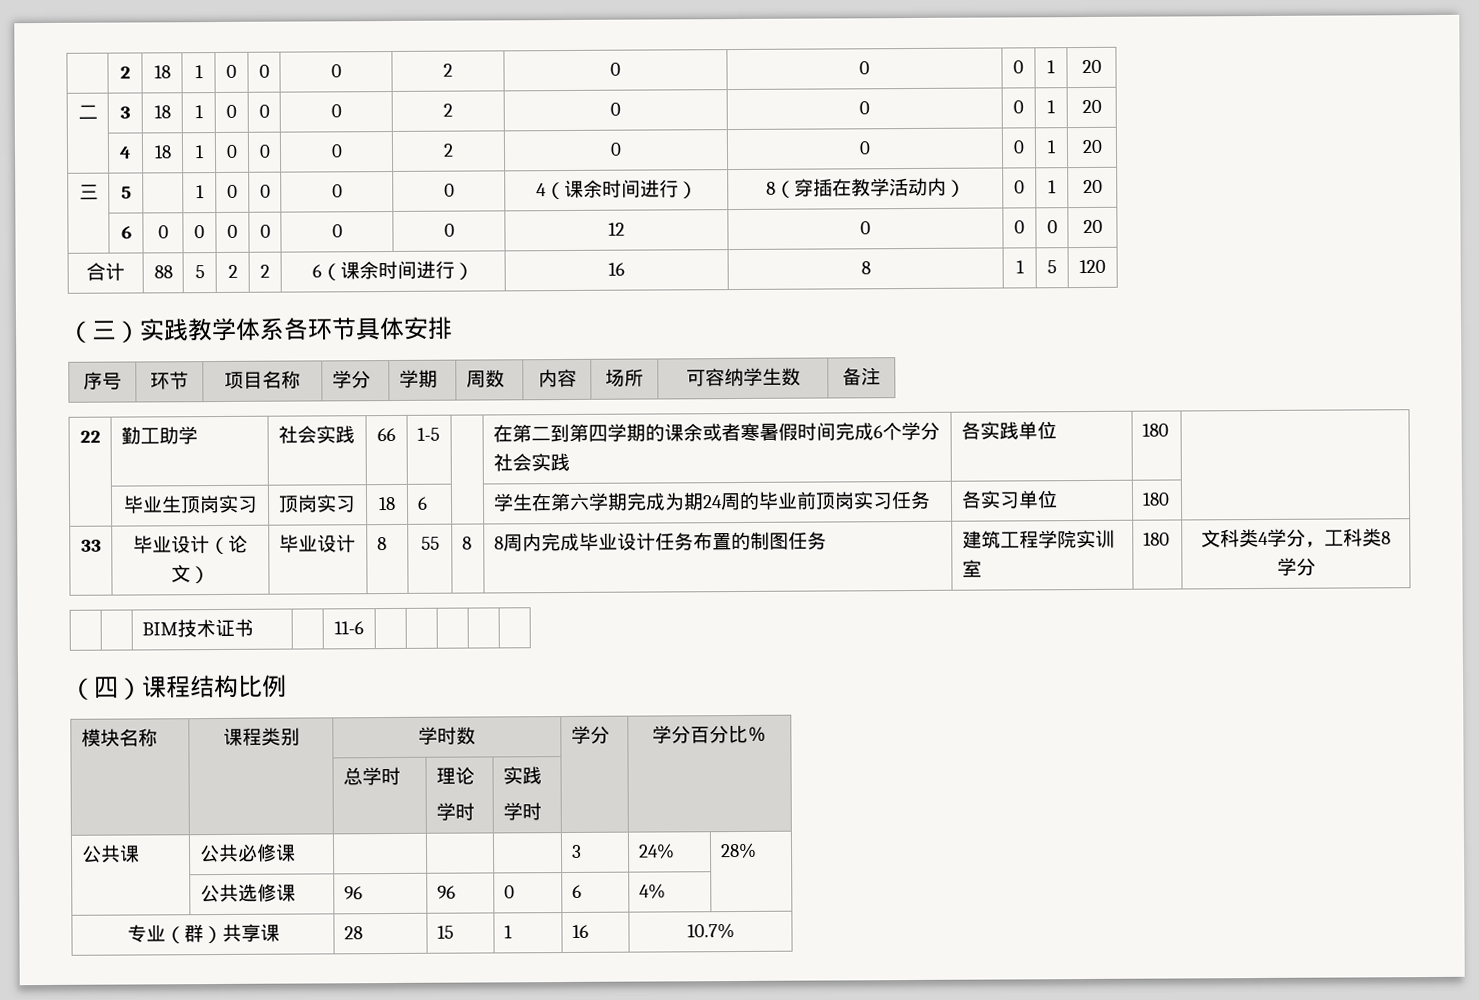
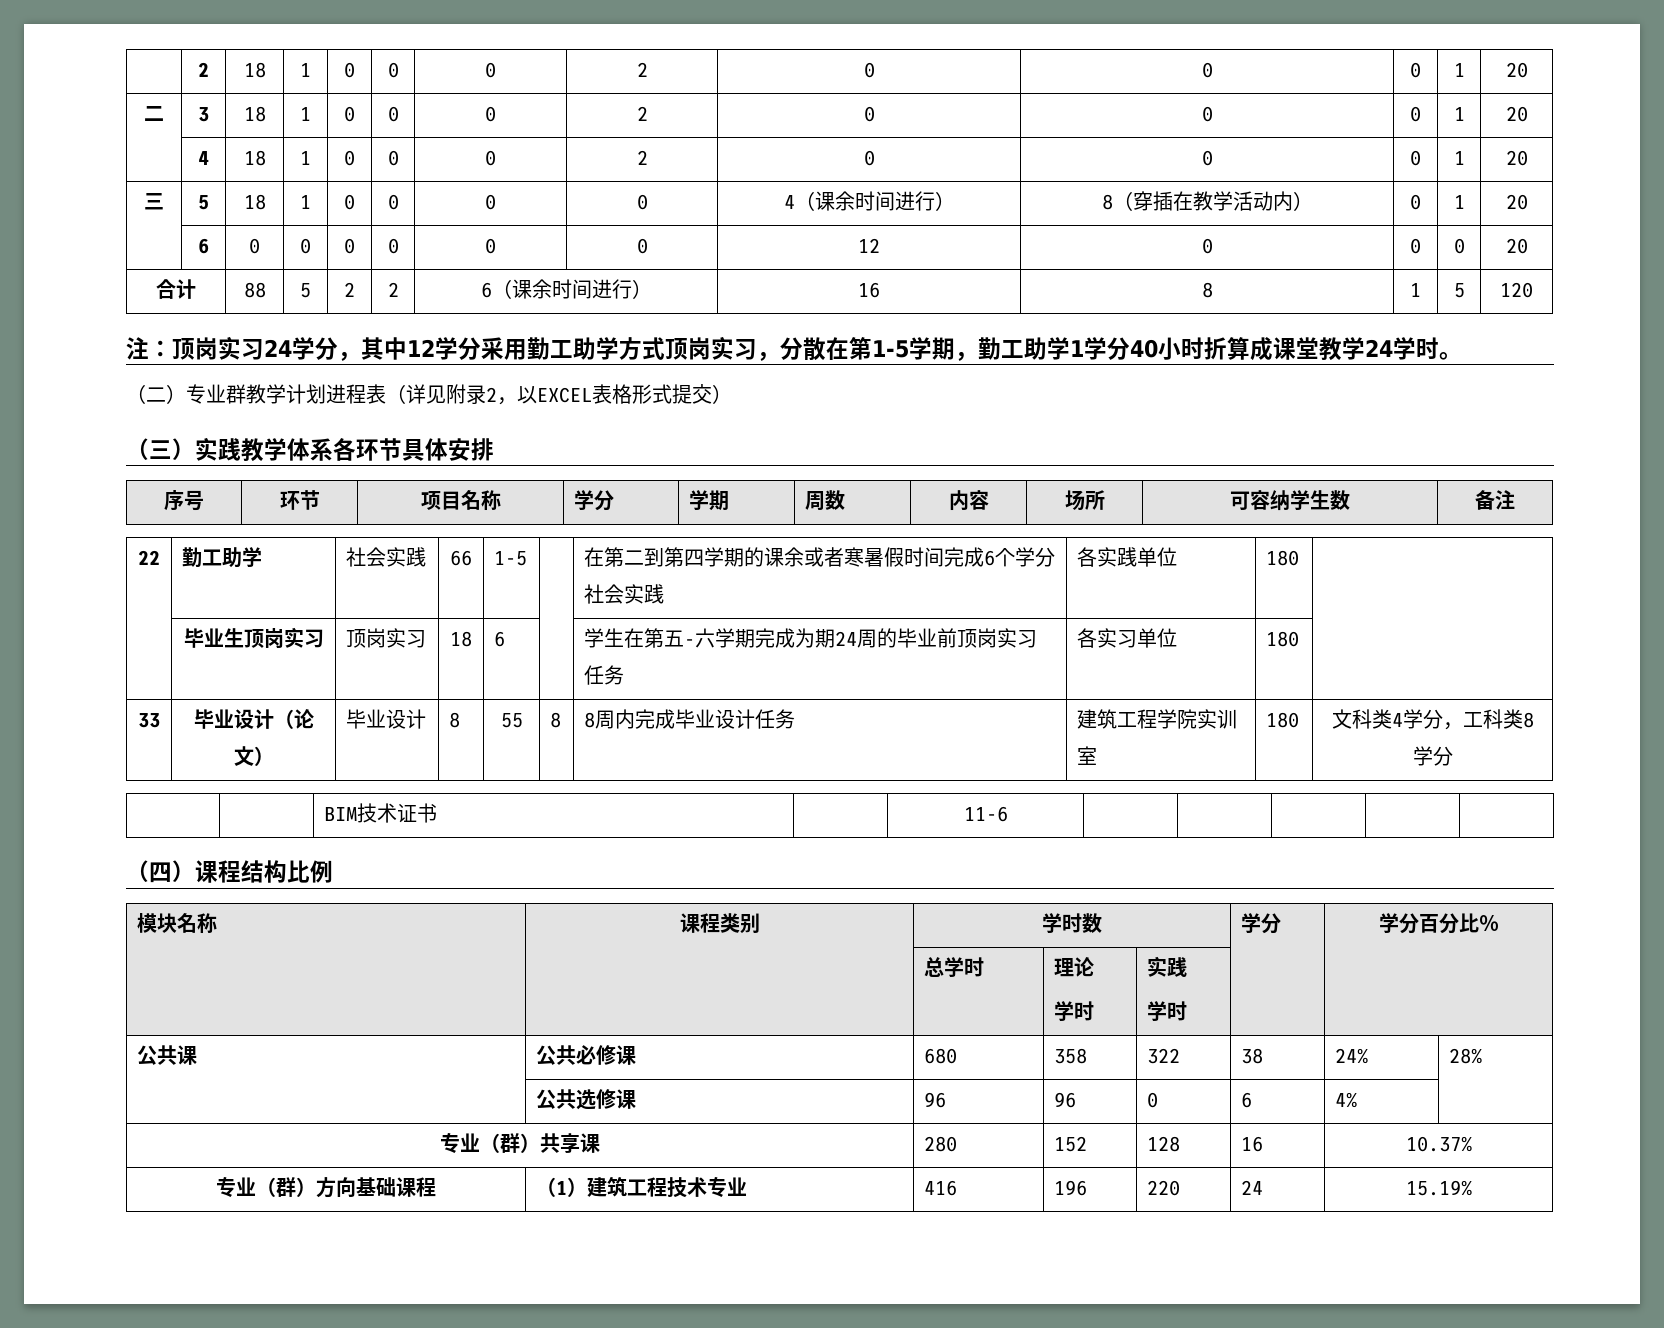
(132, 192) none -> [243,194,266,210] 18
(1106, 266) none -> [126,336,1462,361] [126,384,732,405] // 注：顶岗实习24学分，其中12学分采用勤工助学方式顶岗实习，分散在第1-5学期，勤工助学1学分40小时折算成课堂教学24学时。 // （二）专业群教学计划进程表（详见附录2，以EXCEL表格形式提交）
(571, 502) none -> [664,630,696,647] 五-
[692,531,827,551] 布置的制图任务 -> (796, 719) none
[570,844,582,858] | | | 3 -> [924,1048,958,1064] [1054,1048,1088,1064] [1147,1048,1181,1064] [1241,1048,1264,1064] 680 | 358 | 322 | 38
[343,926,363,940] [436,925,454,939] [503,925,513,939] [571,924,589,938] [686,923,735,939] 28 | 15 | 1 | 16 | 10.7% -> [924,1136,958,1152] [1054,1136,1088,1152] [1147,1136,1181,1152] [1241,1136,1264,1152] [1405,1136,1472,1152] [216,1177,436,1198] [536,1176,748,1198] [924,1180,958,1196] [1054,1180,1088,1196] [1147,1180,1181,1196] [1241,1180,1264,1195] [1405,1180,1472,1196] 280 | 152 | 128 | 16 | 10.37% // 专业（群）方向基础课程 | （1）建筑工程技术专业 | 416 | 196 | 220 | 24 | 15.19%

